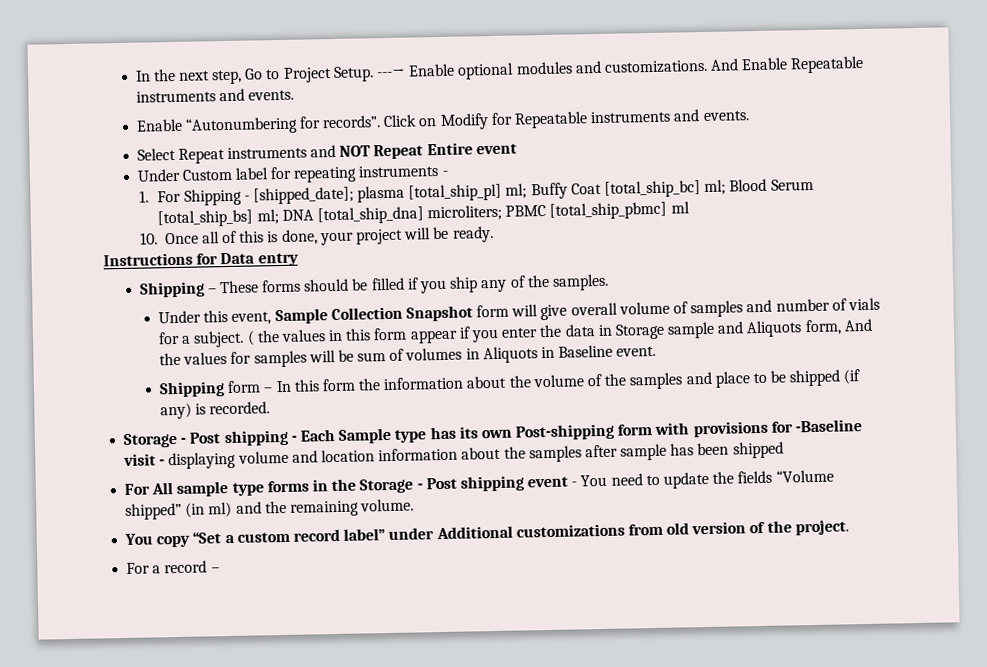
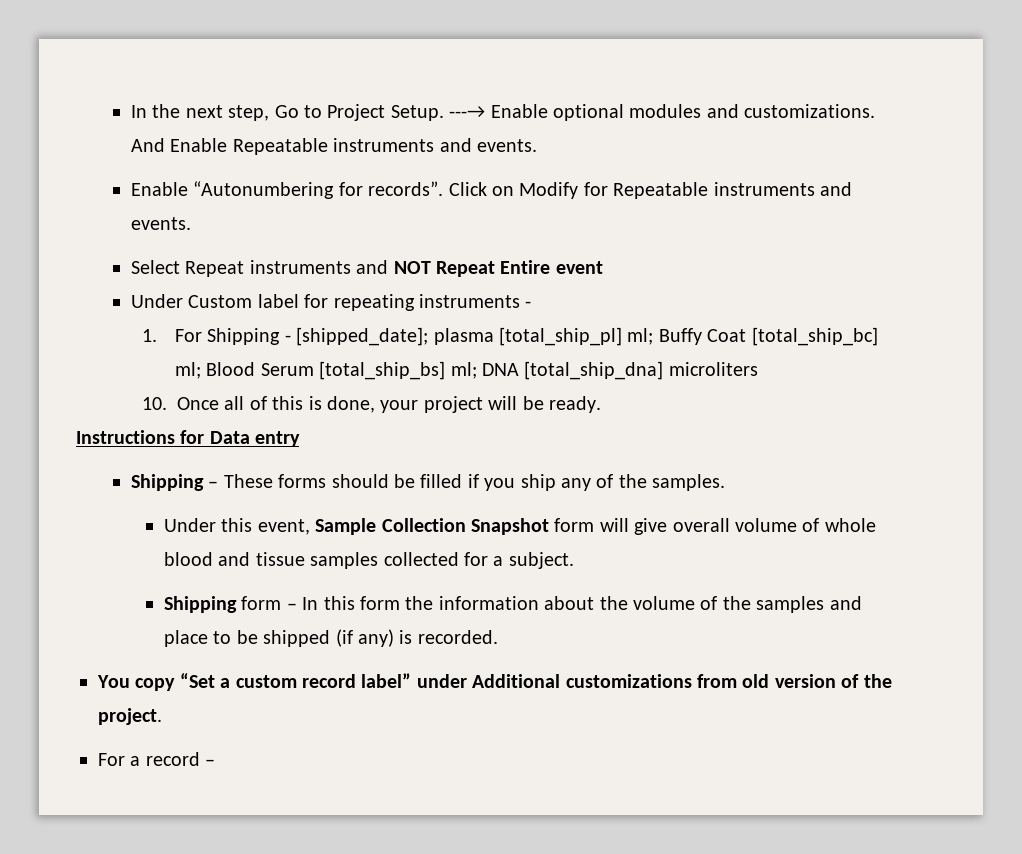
[427,201,690,222] microliters; PBMC [total_ship_pbmc] ml -> [668,362,758,376] microliters
[690,297,880,318] [157,318,873,348] [158,344,657,368] samples and number of vials for a subject. ( the values in this form appear if you enter the data in Storage sample and Aliquots form, And the values for samples will be sum of volumes in Aliquots in Baseline event. -> [824,518,876,532] [163,552,574,569] whole blood and tissue samples collected for a subject.
[123,419,863,448] [123,441,784,470] [124,469,834,497] [125,498,415,520] // Storage - Post shipping - Each Sample type has its own Post-shipping form with provisions for -Baseline visit - displaying volume and location information about the samples after sample has been shipped // For All sample type forms in the Storage - Post shipping event - You need to update the fields “Volume shipped” (in ml) and the remaining volume. -> (498, 637) none

